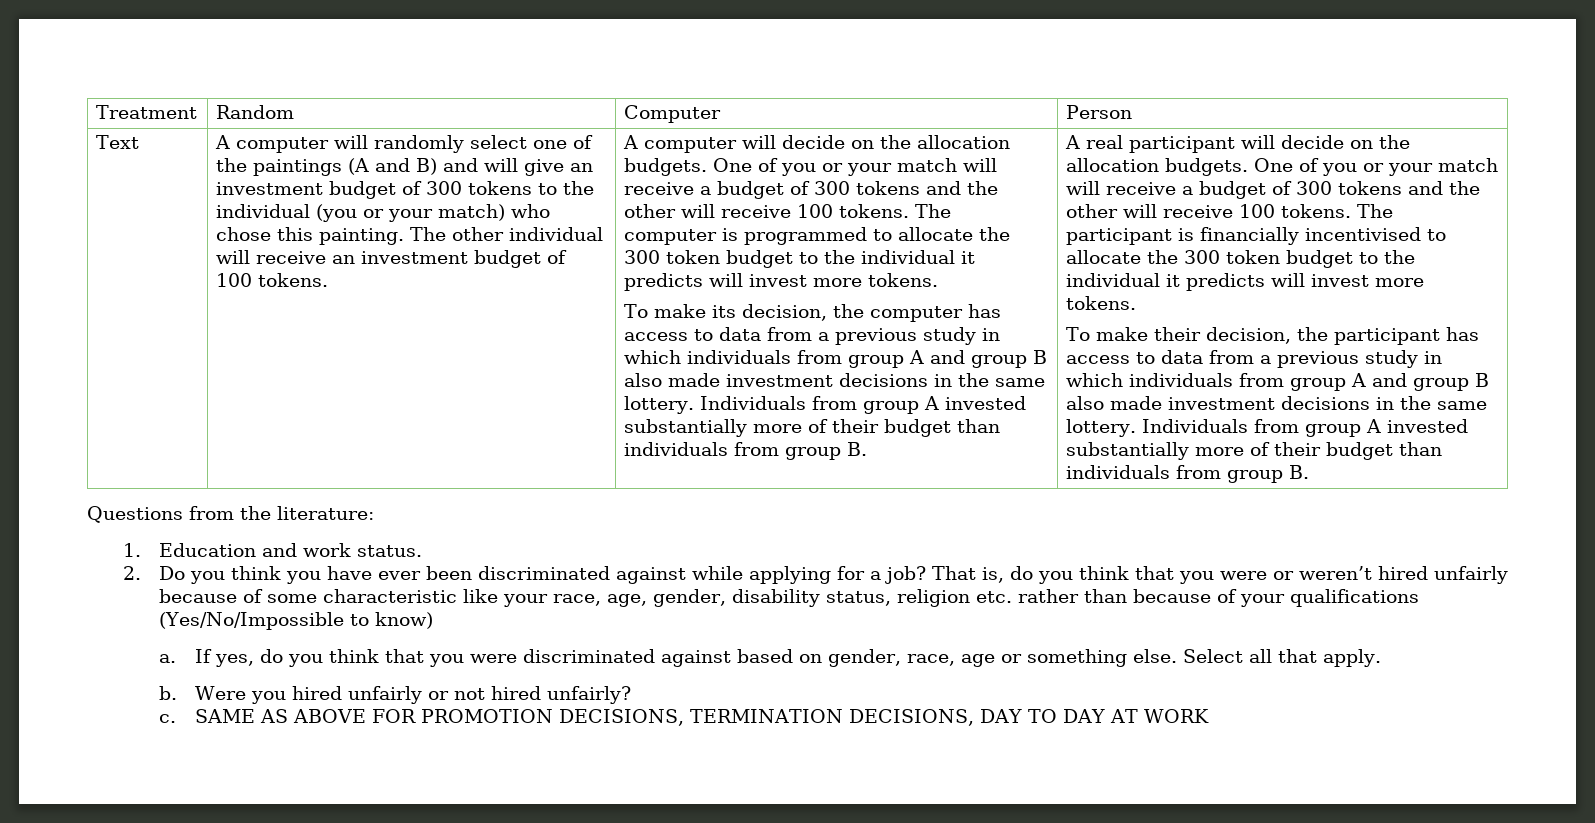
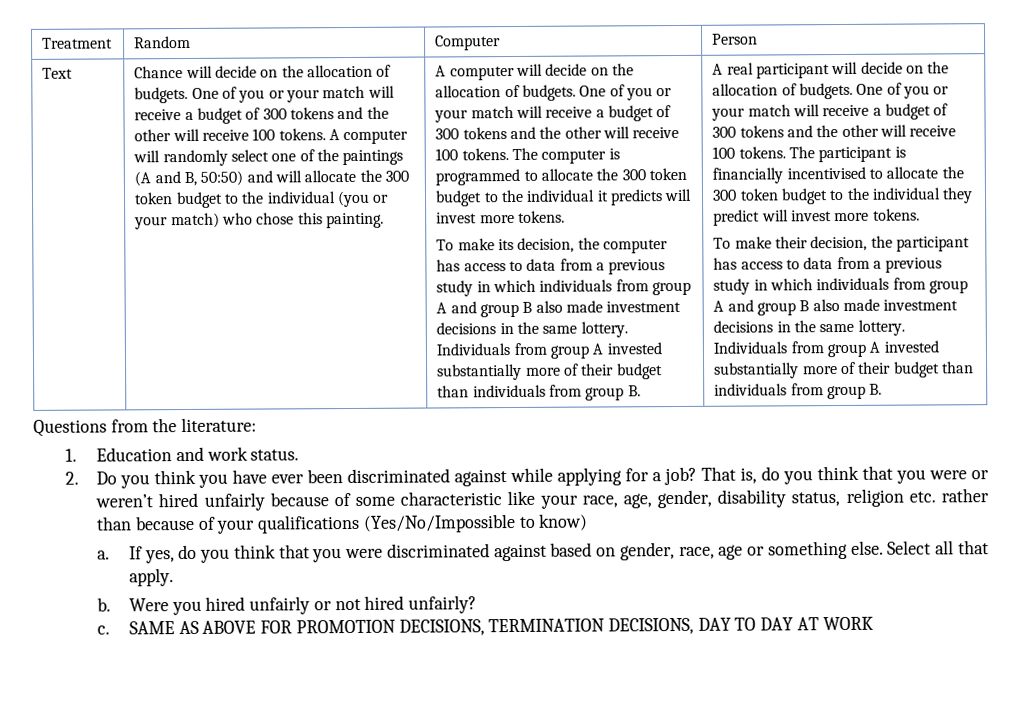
(140, 142) none -> [134,64,392,79] [134,85,395,104] [134,106,389,124] [134,128,326,142] Chance will decide on the allocation of budgets. One of you or your match will receive a budget of 300 tokens and the other will receive 100 tokens.
[416,158,594,176] [216,181,533,199] B) and will give an investment budget of 300 tokens -> [184,169,409,187] [134,191,223,209] B, 50:50) and will allocate the 300 token budget
[410,227,604,241] [216,250,568,268] [216,273,329,287] The other individual will receive an investment budget of 100 tokens. -> (385, 220) none
(1011, 142) none -> [504,84,520,98] of
(1160, 165) none -> [781,83,797,96] of
[1166,273,1266,291] it predicts -> [942,187,974,204] [713,209,761,226] they predict

